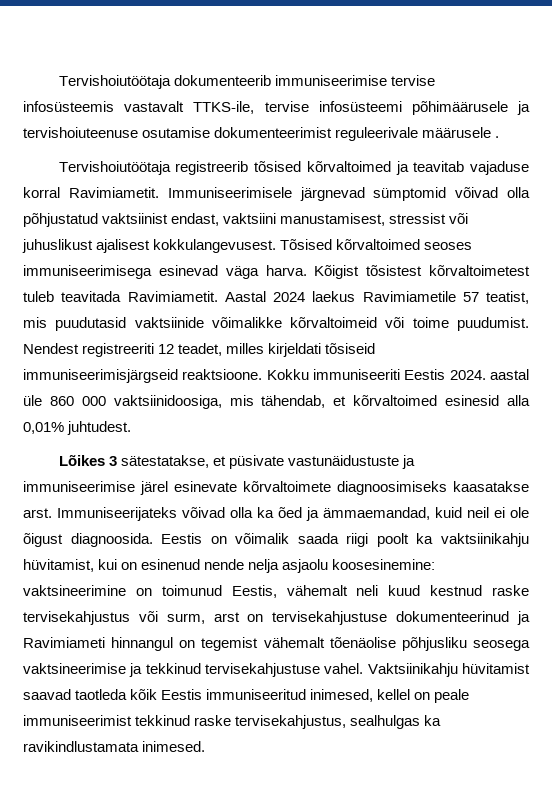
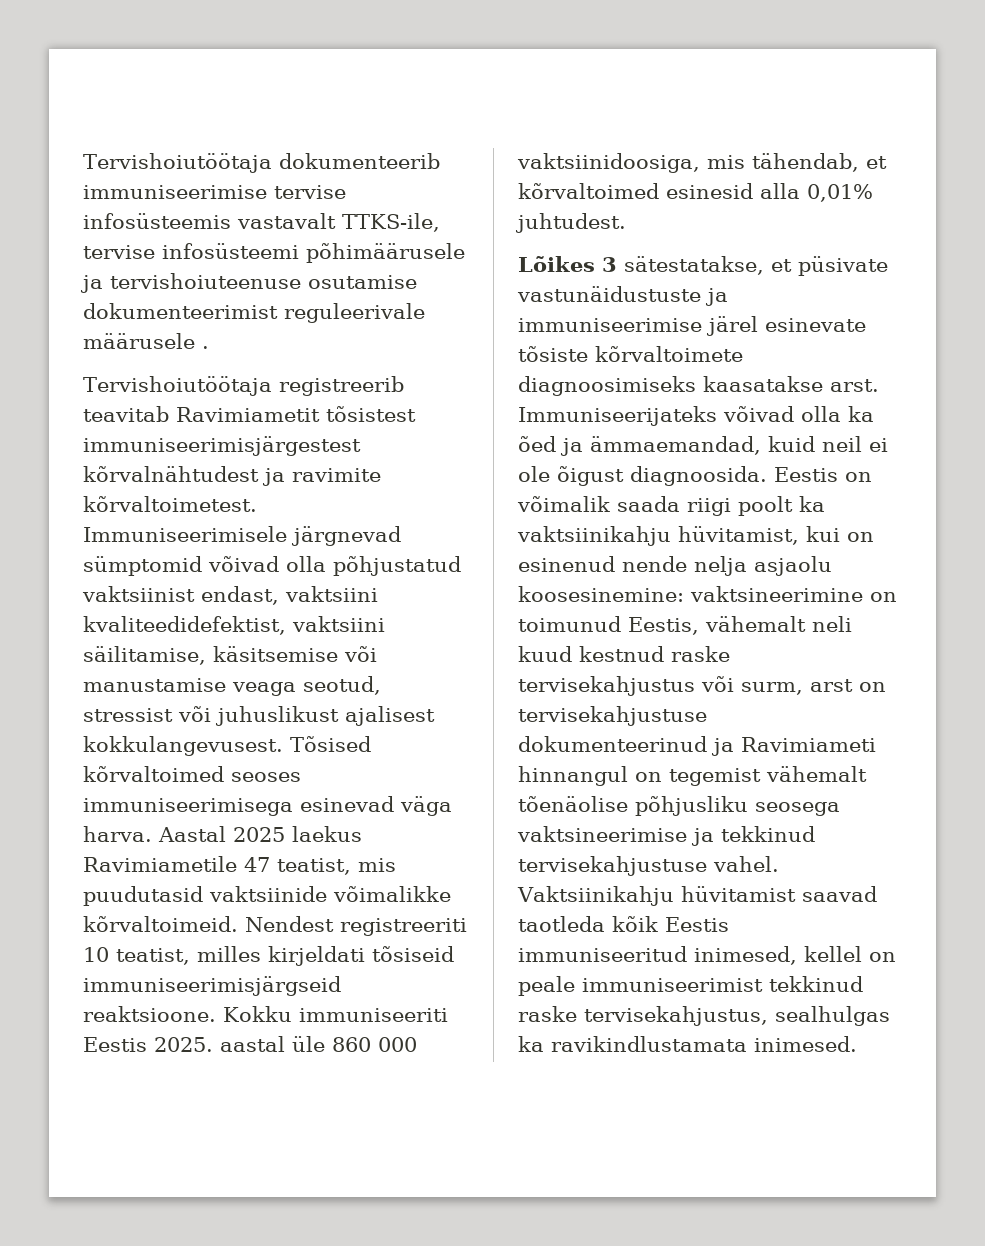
[254,161,529,175] [23,187,159,198] tõsised kõrvaltoimed ja teavitab vajaduse korral Ravimiametit. -> [83,406,416,422] [83,436,361,456] [83,466,381,486] [83,496,257,512] teavitab Ravimiametit tõsistest immuniseerimisjärgestest kõrvalnähtudest ja ravimite kõrvaltoimetest.
[280,213,386,226] manustamisest, -> [83,616,385,635] [83,646,377,665] [83,676,381,696] kvaliteedidefektist, vaktsiini säilitamise, käsitsemise või manustamise veaga seotud,
[314,265,530,279] [23,291,305,302] Kõigist tõsistest kõrvaltoimetest tuleb teavitada Ravimiametit. Aastal 2024 -> [158,826,285,842] Aastal 2025
[462,292,479,302] 57 -> [244,857,270,872] 47
[290,317,529,331] [23,343,223,357] kõrvaltoimeid või toime puudumist. Nendest registreeriti 12 teadet, -> [83,916,467,936] [83,947,190,965] kõrvaltoimeid. Nendest registreeriti 10 teatist,
[449,370,486,380] 2024. -> [154,1037,213,1052] 2025.
(237, 486) none -> [518,346,588,362] tõsiste

